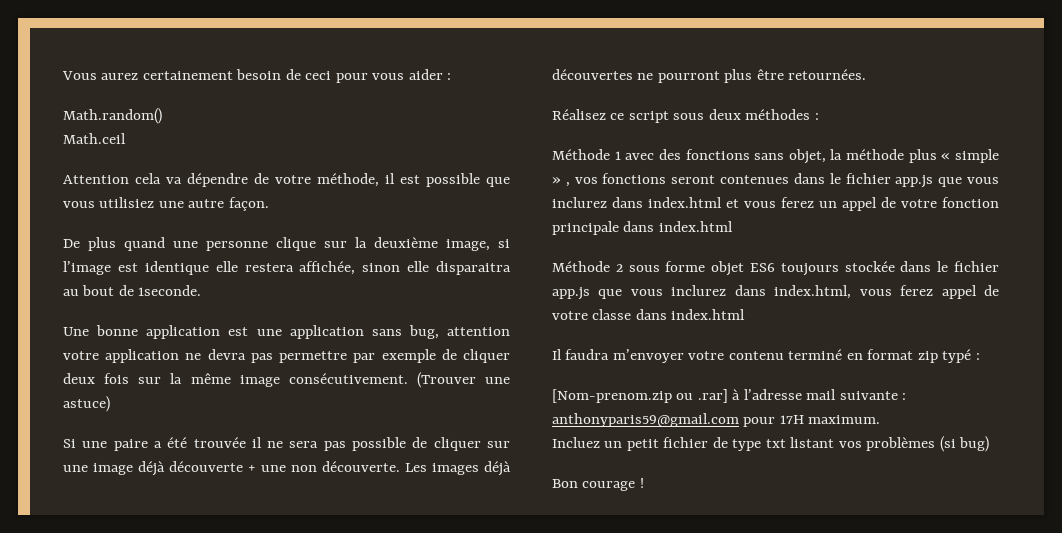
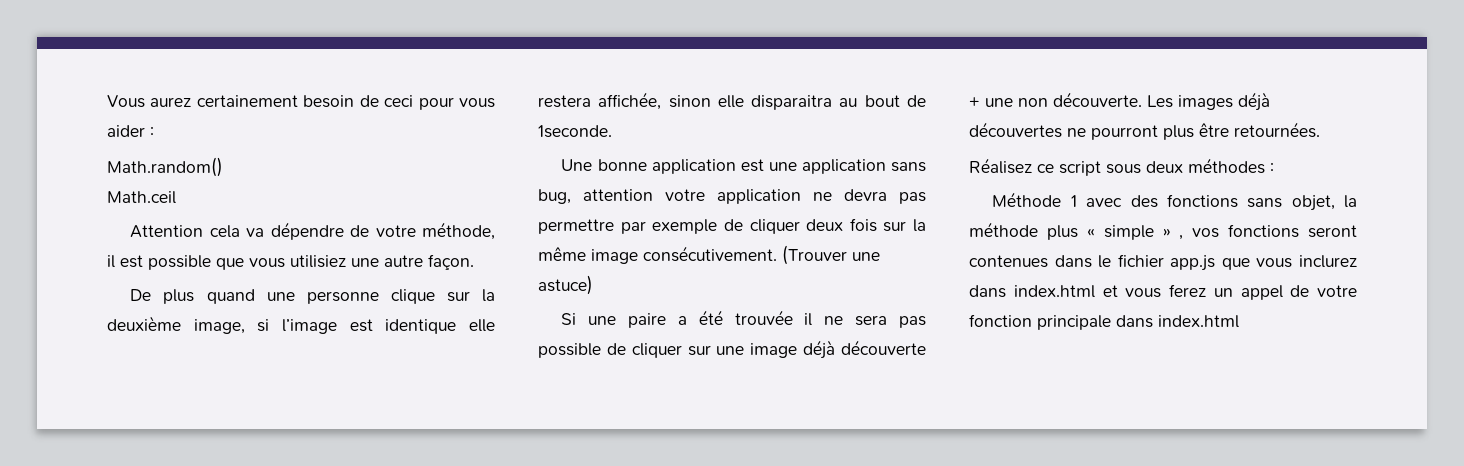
[552,261,999,276] [552,285,1000,300] [552,309,746,320] [552,349,980,363] [552,389,907,403] [552,413,881,427] [552,436,990,452] [552,478,644,491] // Méthode 2 sous forme objet ES6 toujours stockée dans le fichier app.js que vous inclurez dans index.html, vous ferez appel de votre classe dans index.html // Il faudra m’envoyer votre contenu terminé en format zip typé : // [Nom-prenom.zip ou .rar] à l’adresse mail suivante : anthonyparis59@gmail.com pour 17H maximum. // Incluez un petit fichier de type txt listant vos problèmes (si bug) // Bon courage ! -> (1239, 321) none

